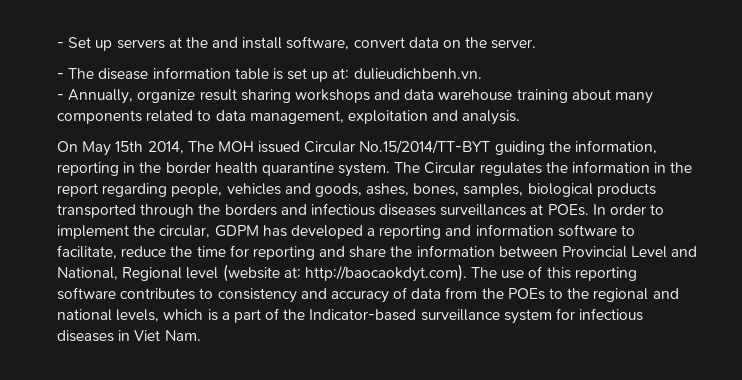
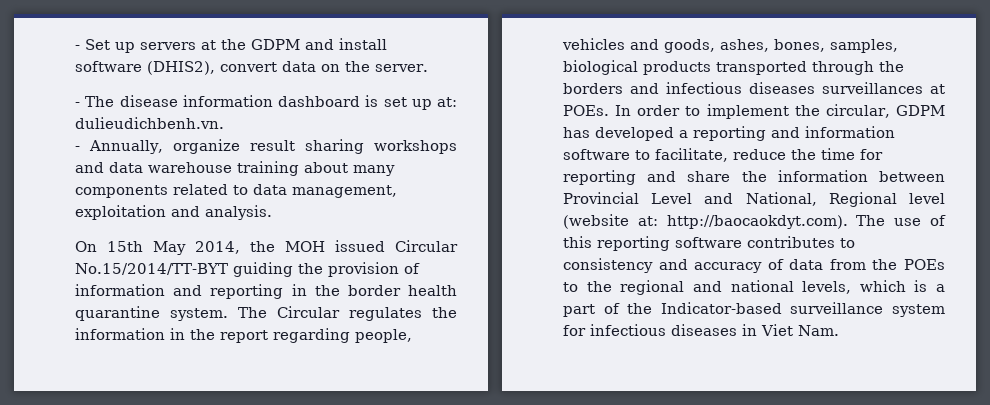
(208, 42) none -> [251,39,300,50] GDPM
[286,36,350,50] software, -> [75,61,215,75] software (DHIS2),
[234,68,269,80] table -> [278,96,360,107] dashboard
[82,141,214,156] May 15th 2014, The -> [107,241,275,255] 15th May 2014, the
[575,140,658,154] information, -> [327,262,420,277] [75,284,203,296] provision of information and

